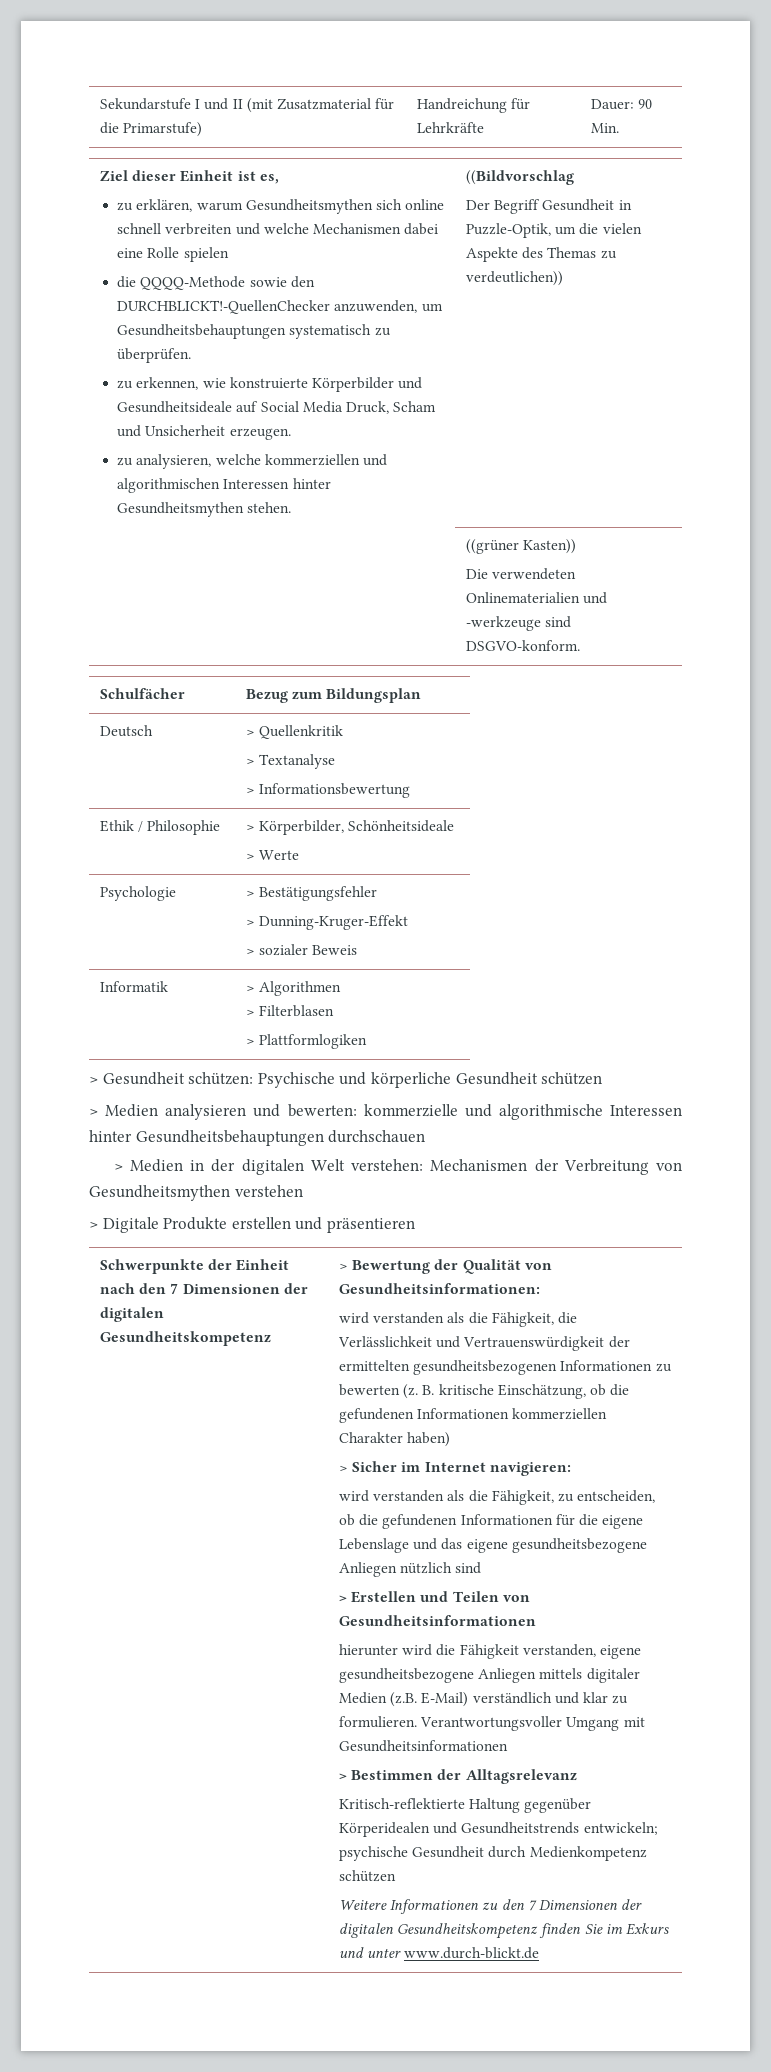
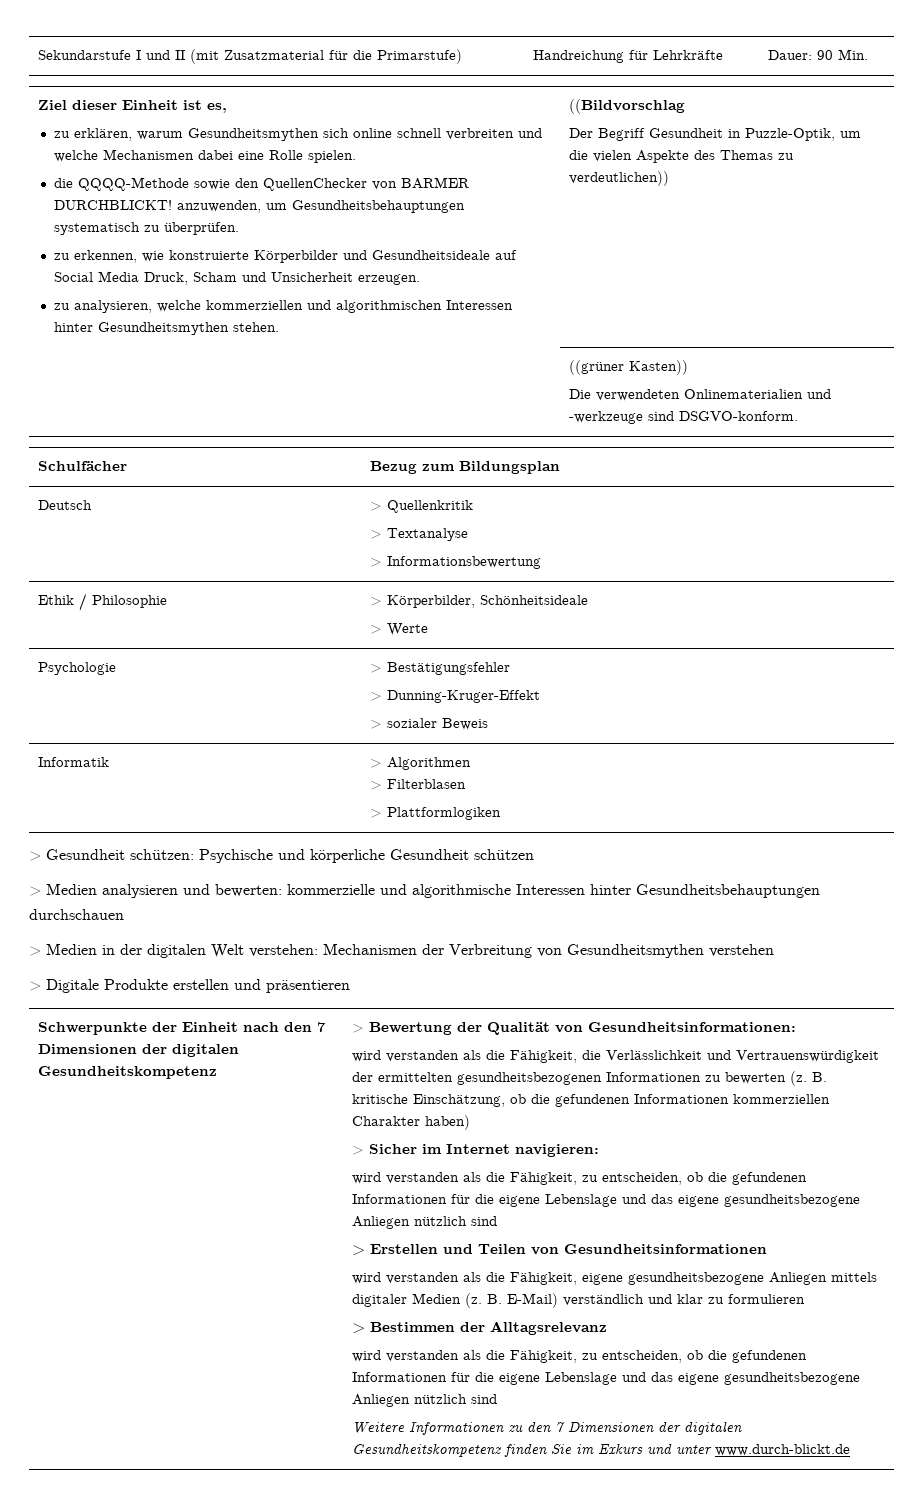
[183,247,229,262] spielen -> [308,150,357,163] spielen.
[117,300,331,314] DURCHBLICKT!-QuellenChecker -> [263,177,470,191] [54,200,173,210] QuellenChecker von BARMER DURCHBLICKT!
[339,1644,596,1659] hierunter wird die Fähigkeit verstanden, -> [352,1272,578,1285] wird verstanden als die Fähigkeit,
[390,1692,418,1707] (z.B. -> [465,1293,503,1308] (z. B.
[339,1716,645,1731] [339,1740,509,1752] formulieren. Verantwortungsvoller Umgang mit Gesundheitsinformationen -> [728,1294,806,1304] formulieren
[339,1798,592,1813] [339,1822,658,1837] [339,1846,647,1861] [339,1870,397,1882] Kritisch-reflektierte Haltung gegenüber Körperidealen und Gesundheitstrends entwickeln; psychische Gesundheit durch Medienkompetenz schützen -> [352,1350,808,1363] [352,1372,861,1385] [352,1394,498,1407] wird verstanden als die Fähigkeit, zu entscheiden, ob die gefundenen Informationen für die eigene Lebenslage und das eigene gesundheitsbezogene Anliegen nützlich sind

